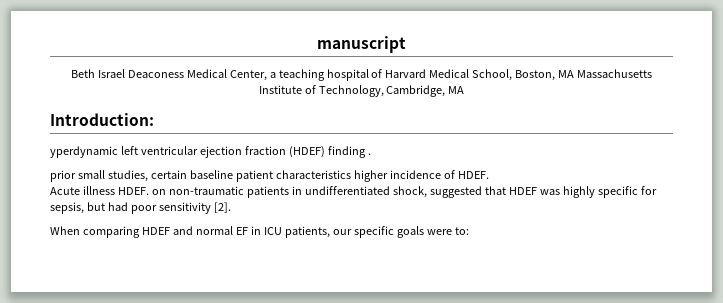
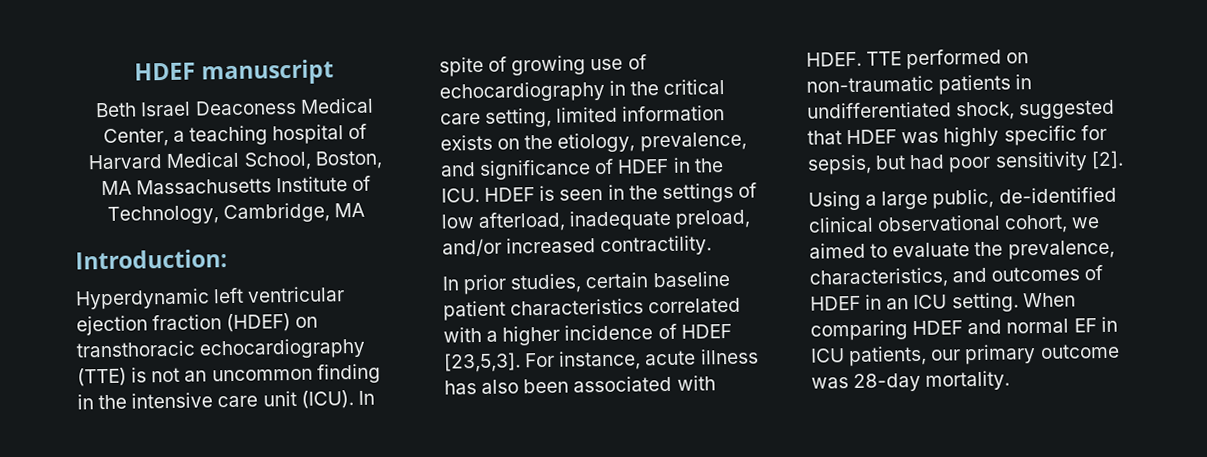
(317, 44) none -> [133,62,196,81] HDEF
[50,146,118,158] yperdynamic -> [75,288,210,310] Hyperdynamic
[327,146,371,158] [50,170,105,182] finding . // prior small -> [295,316,319,328] [76,337,367,360] [77,363,381,387] [77,390,375,410] [439,54,647,77] [439,79,726,103] [440,105,726,128] [440,131,747,153] [440,157,724,180] [441,182,757,204] [441,209,752,232] [442,235,713,257] [442,274,508,295] on transthoracic echocardiography (TTE) is not an uncommon finding in the intensive care unit (ICU). In spite of growing use of echocardiography in the critical care setting, limited information exists on the etiology, prevalence, and significance of HDEF in the ICU. HDEF is seen in the settings of low afterload, inadequate preload, and/or increased contractility. // In prior
[353,170,489,182] [50,186,149,195] higher incidence of HDEF. // Acute illness HDEF. -> [648,297,742,314] [443,323,732,346] [443,348,759,373] [444,375,716,395] [806,48,1003,70] correlated with a higher incidence of HDEF [23,5,3]. For instance, acute illness has also been associated with HDEF. TTE performed
(231, 207) none -> [808,186,1117,211] [808,214,1101,234] [809,239,1115,260] [809,264,1104,289] [810,292,1019,313] Using a large public, de-identified clinical observational cohort, we aimed to evaluate the prevalence, characteristics, and outcomes of HDEF in an ICU setting.
[353,226,469,238] specific goals were to: -> [964,343,1120,365] [811,370,1011,393] primary outcome was 28-day mortality.

